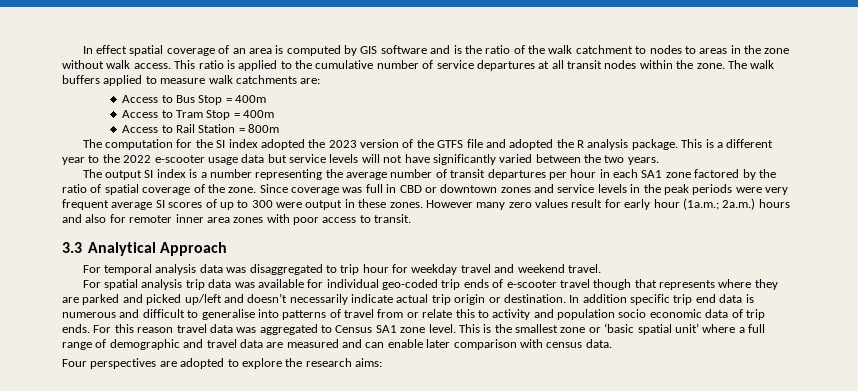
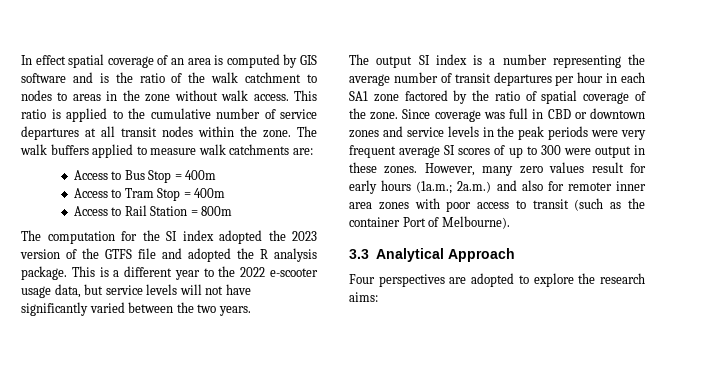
[241,154,265,163] data -> [54,284,81,298] data,
[425,200,473,208] However -> [424,163,475,176] However,
[653,199,680,208] hour -> [381,180,412,191] hours
[758,199,790,208] hours -> (492, 187) none
[374,214,412,223] [62,242,228,256] [82,264,601,275] [82,279,778,290] [62,293,754,305] [62,309,765,320] [62,323,765,335] [62,339,612,350] transit. // 3.3 Analytical Approach // For temporal analysis data was disaggregated to trip hour for weekday travel and weekend travel. // For spatial analysis trip data was available for individual geo-coded trip ends of e-scooter travel though that represents where they are parked and picked up/left and doesn’t necessarily indicate actual trip origin or destination. In addition specific trip end data is numerous and difficult to generalise into patterns of travel from or relate this to activity and population socio economic data of trip ends. For this reason travel data was aggregated to Census SA1 zone level. This is the smallest zone or ‘basic spatial unit’ where a full range of demographic and travel data are measured and can enable later comparison with census data. -> [532,198,645,211] [349,216,510,229] [349,248,515,262] transit (such as the container Port of Melbourne). // 3.3 Analytical Approach

